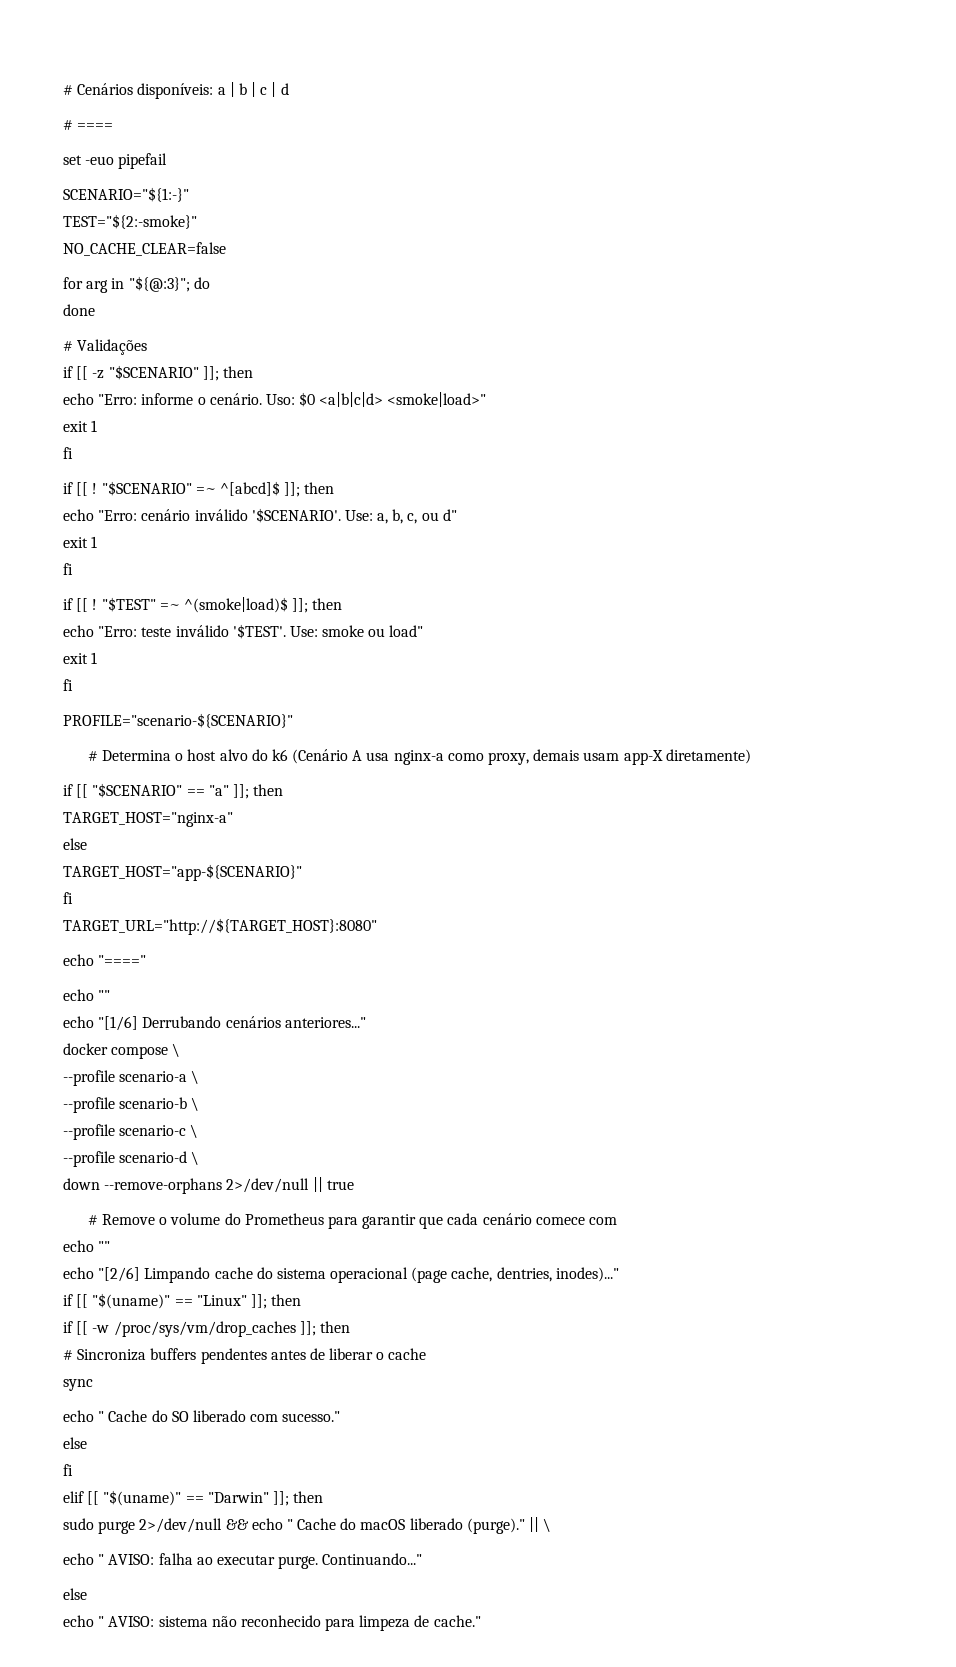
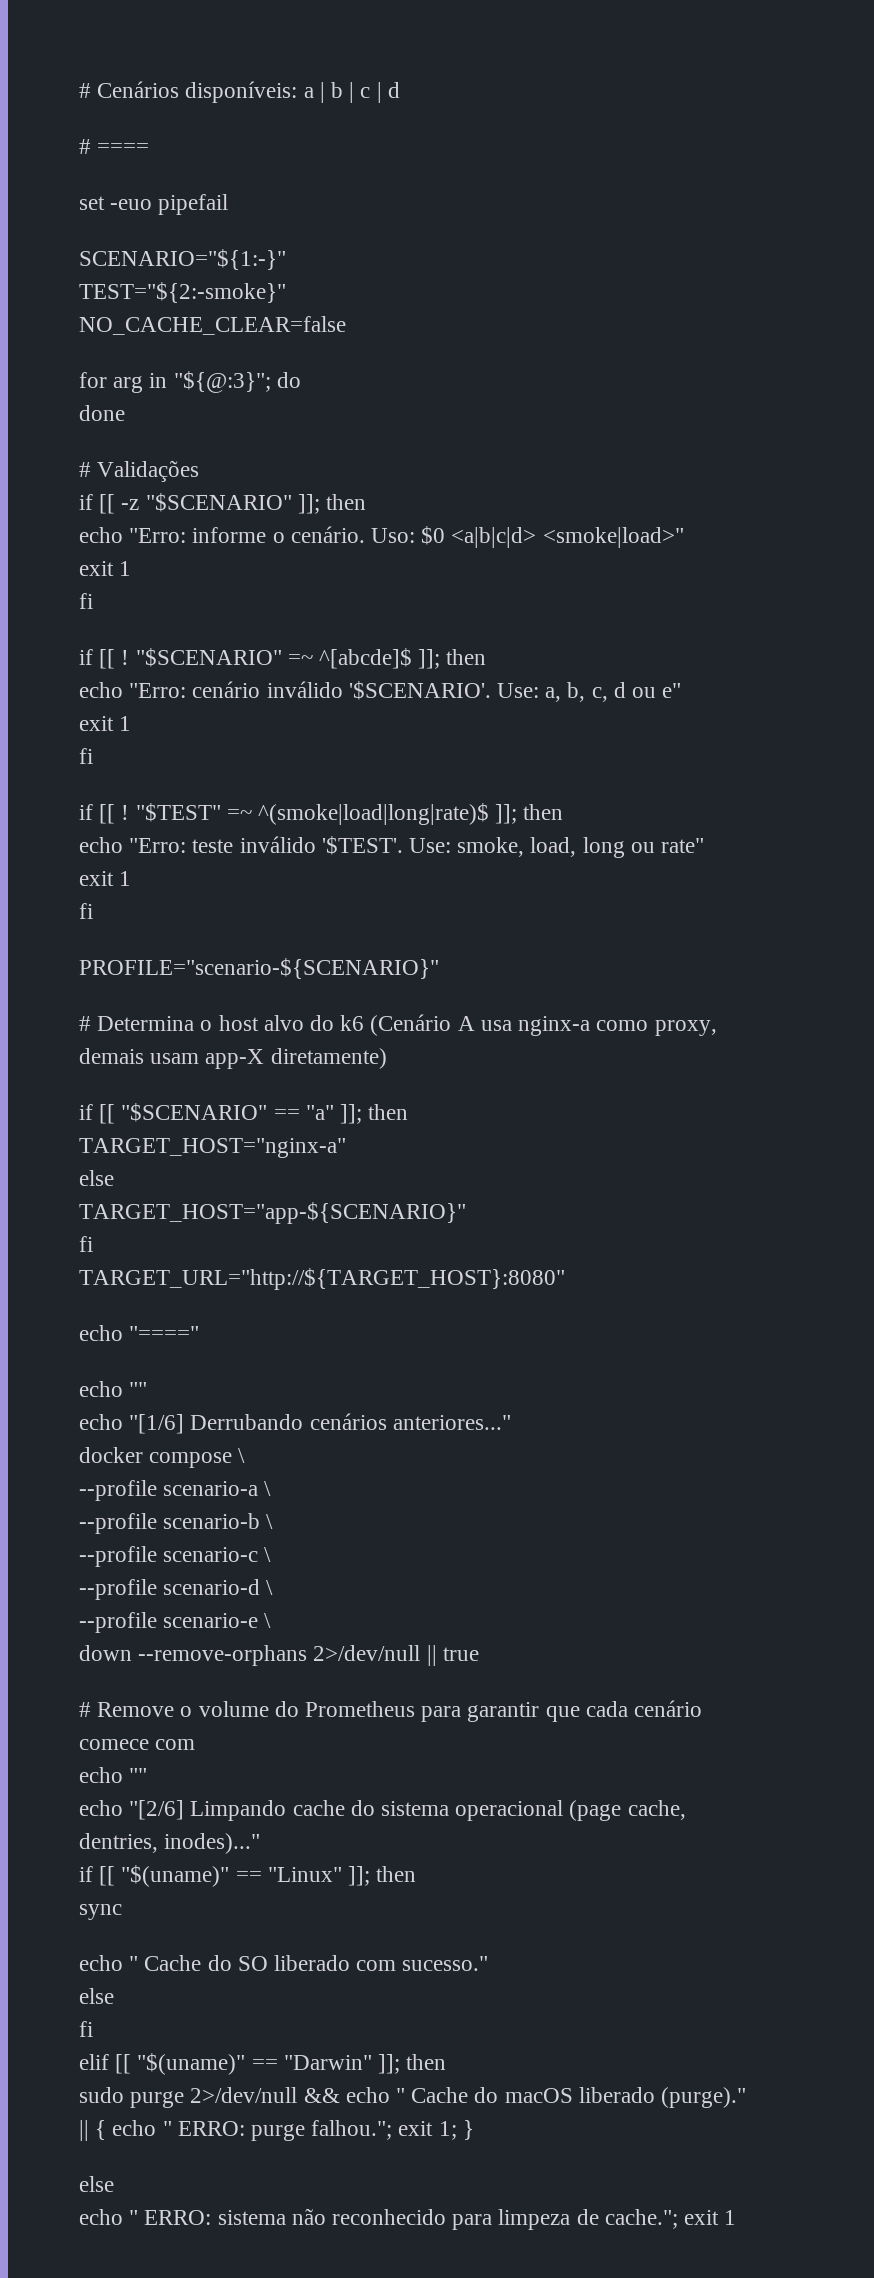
[219,481,280,496] ^[abcd]$ -> [319,648,413,669] ^[abcde]$
[421,509,457,521] ou d" -> [613,682,682,698] d ou e"
[183,597,288,613] ^(smoke|load)$ -> [258,803,490,825] ^(smoke|load|long|rate)$
[322,625,424,637] smoke ou load" -> [457,837,705,858] smoke, load, long ou rate"
(200, 1158) none -> [79,1612,272,1633] // --profile scenario-e \
[63,1321,350,1337] [63,1348,427,1364] // if [[ -w /proc/sys/vm/drop_caches ]]; then // # Sincroniza buffers pendentes antes de liberar o cache -> (417, 1874) none
[543,1518,552,1532] [63,1553,423,1569] \ // echo " AVISO: falha ao executar purge. Continuando..." -> [95,2120,474,2141] { echo " ERRO: purge falhou."; exit 1; }
[108,1616,155,1627] AVISO: -> [144,2210,212,2225] ERRO:
[433,1615,481,1627] cache." -> [604,2209,737,2229] cache."; exit 1

